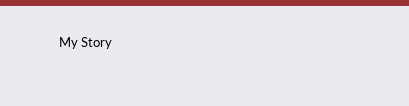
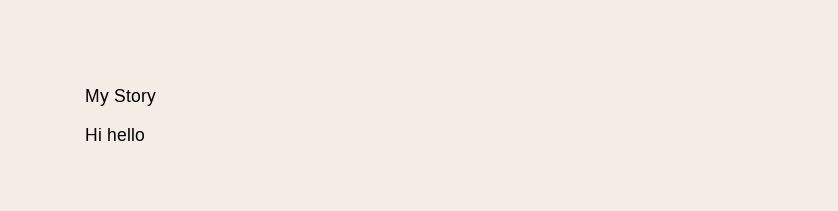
(113, 43) none -> [85,128,145,141] // Hi hello

